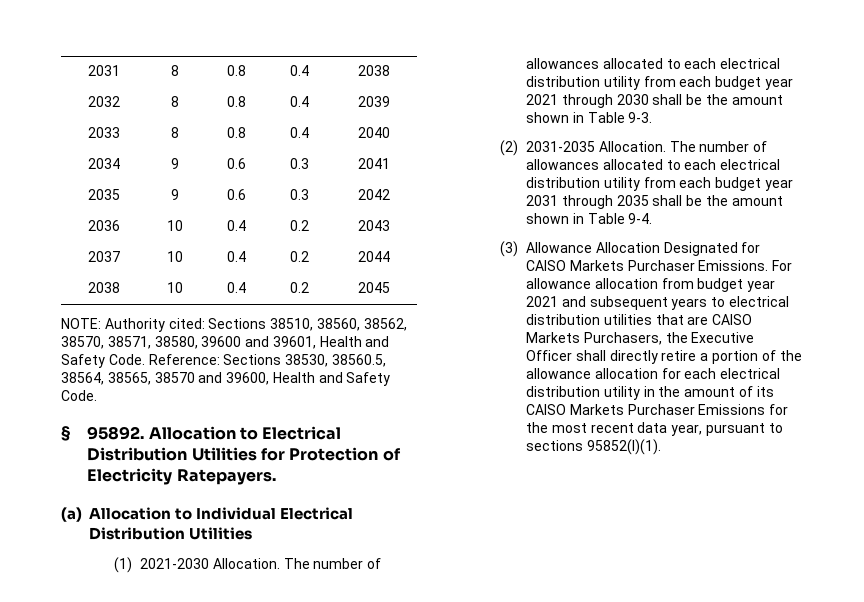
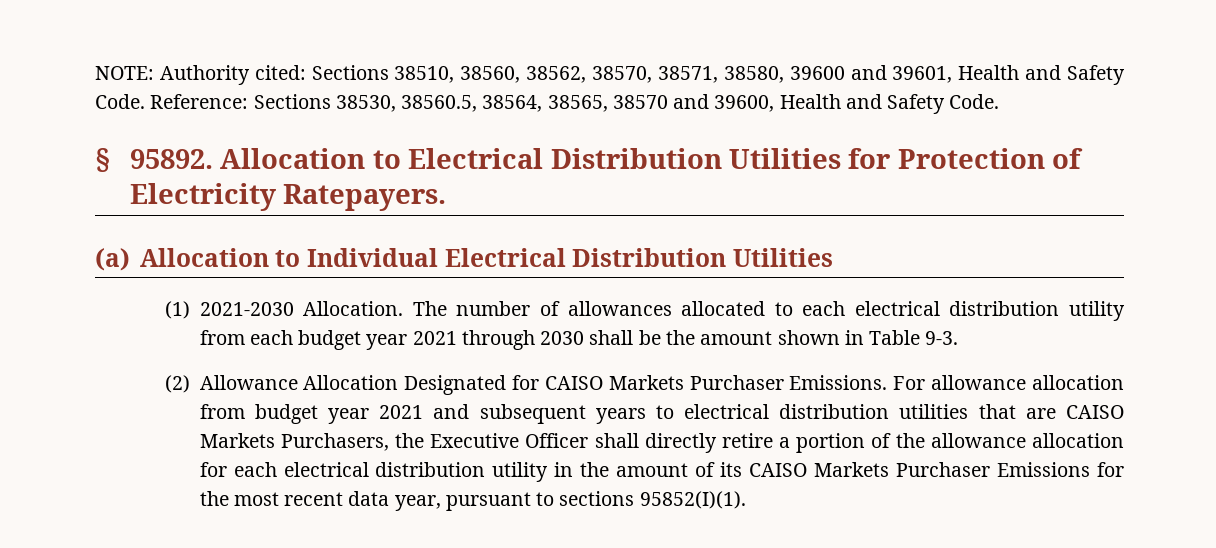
[87,65,120,76] [171,65,179,76] [226,65,246,76] [290,65,309,76] [358,65,390,76] [87,96,120,107] [171,96,179,107] [226,96,246,107] [290,96,309,107] [358,96,390,107] [87,127,120,138] [171,127,179,138] [226,127,246,138] [290,127,309,138] [358,127,390,138] [87,158,120,169] [171,158,179,169] [226,158,246,169] [290,158,309,169] [358,158,390,169] [87,189,120,200] [171,189,179,200] [226,189,246,200] [290,189,309,200] [358,189,390,200] [87,220,120,231] [167,220,183,231] [226,220,246,231] [290,220,309,231] [358,220,390,231] [87,251,120,262] [167,251,183,262] [226,251,246,262] [290,251,309,262] [358,251,390,262] [87,282,120,293] [167,282,183,293] [226,282,246,293] [290,282,309,293] [358,282,390,293] 2031 | 8 | 0.8 | 0.4 | 2038 // 2032 | 8 | 0.8 | 0.4 | 2039 // 2033 | 8 | 0.8 | 0.4 | 2040 // 2034 | 9 | 0.6 | 0.3 | 2041 // 2035 | 9 | 0.6 | 0.3 | 2042 // 2036 | 10 | 0.4 | 0.2 | 2043 // 2037 | 10 | 0.4 | 0.2 | 2044 // 2038 | 10 | 0.4 | 0.2 | 2045 // -> (95, 73) none
[526,141,768,152] [526,159,781,170] [526,177,794,191] [526,195,783,209] [526,213,653,224] [499,241,518,257] 2031-2035 Allocation. The number of allowances allocated to each electrical distribution utility from each budget year 2031 through 2035 shall be the amount shown in Table 9-4. // (3) -> (190, 384) none

